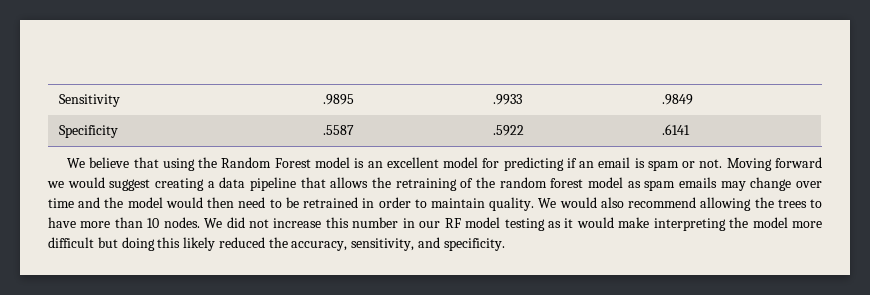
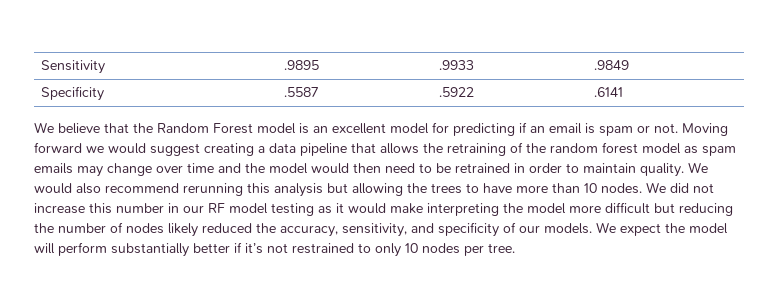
[162,158,195,171] using -> (129, 128) none
(697, 202) none -> [183,183,348,197] rerunning this analysis but
[121,237,181,251] doing this -> [679,203,733,216] [34,222,164,234] reducing the number of nodes
[443,238,505,251] specificity. -> [438,222,728,237] [34,242,515,257] specificity of our models. We expect the model will perform substantially better if it’s not restrained to only 10 nodes per tree.

